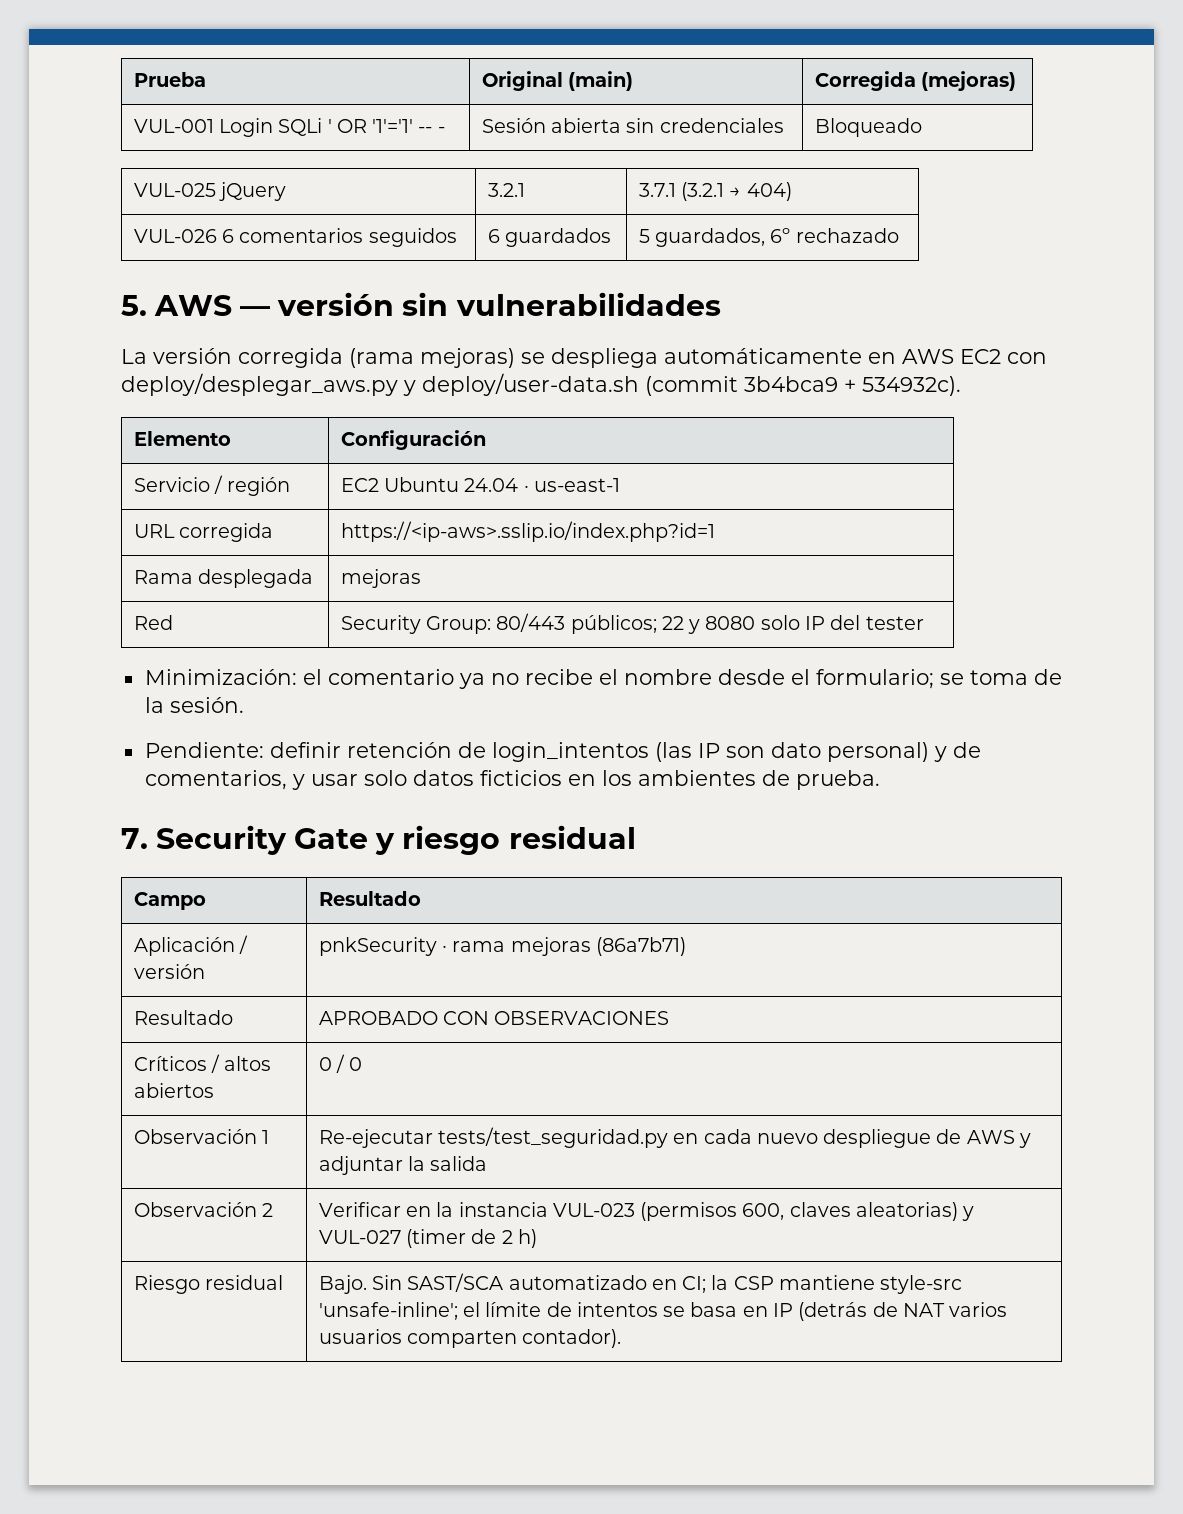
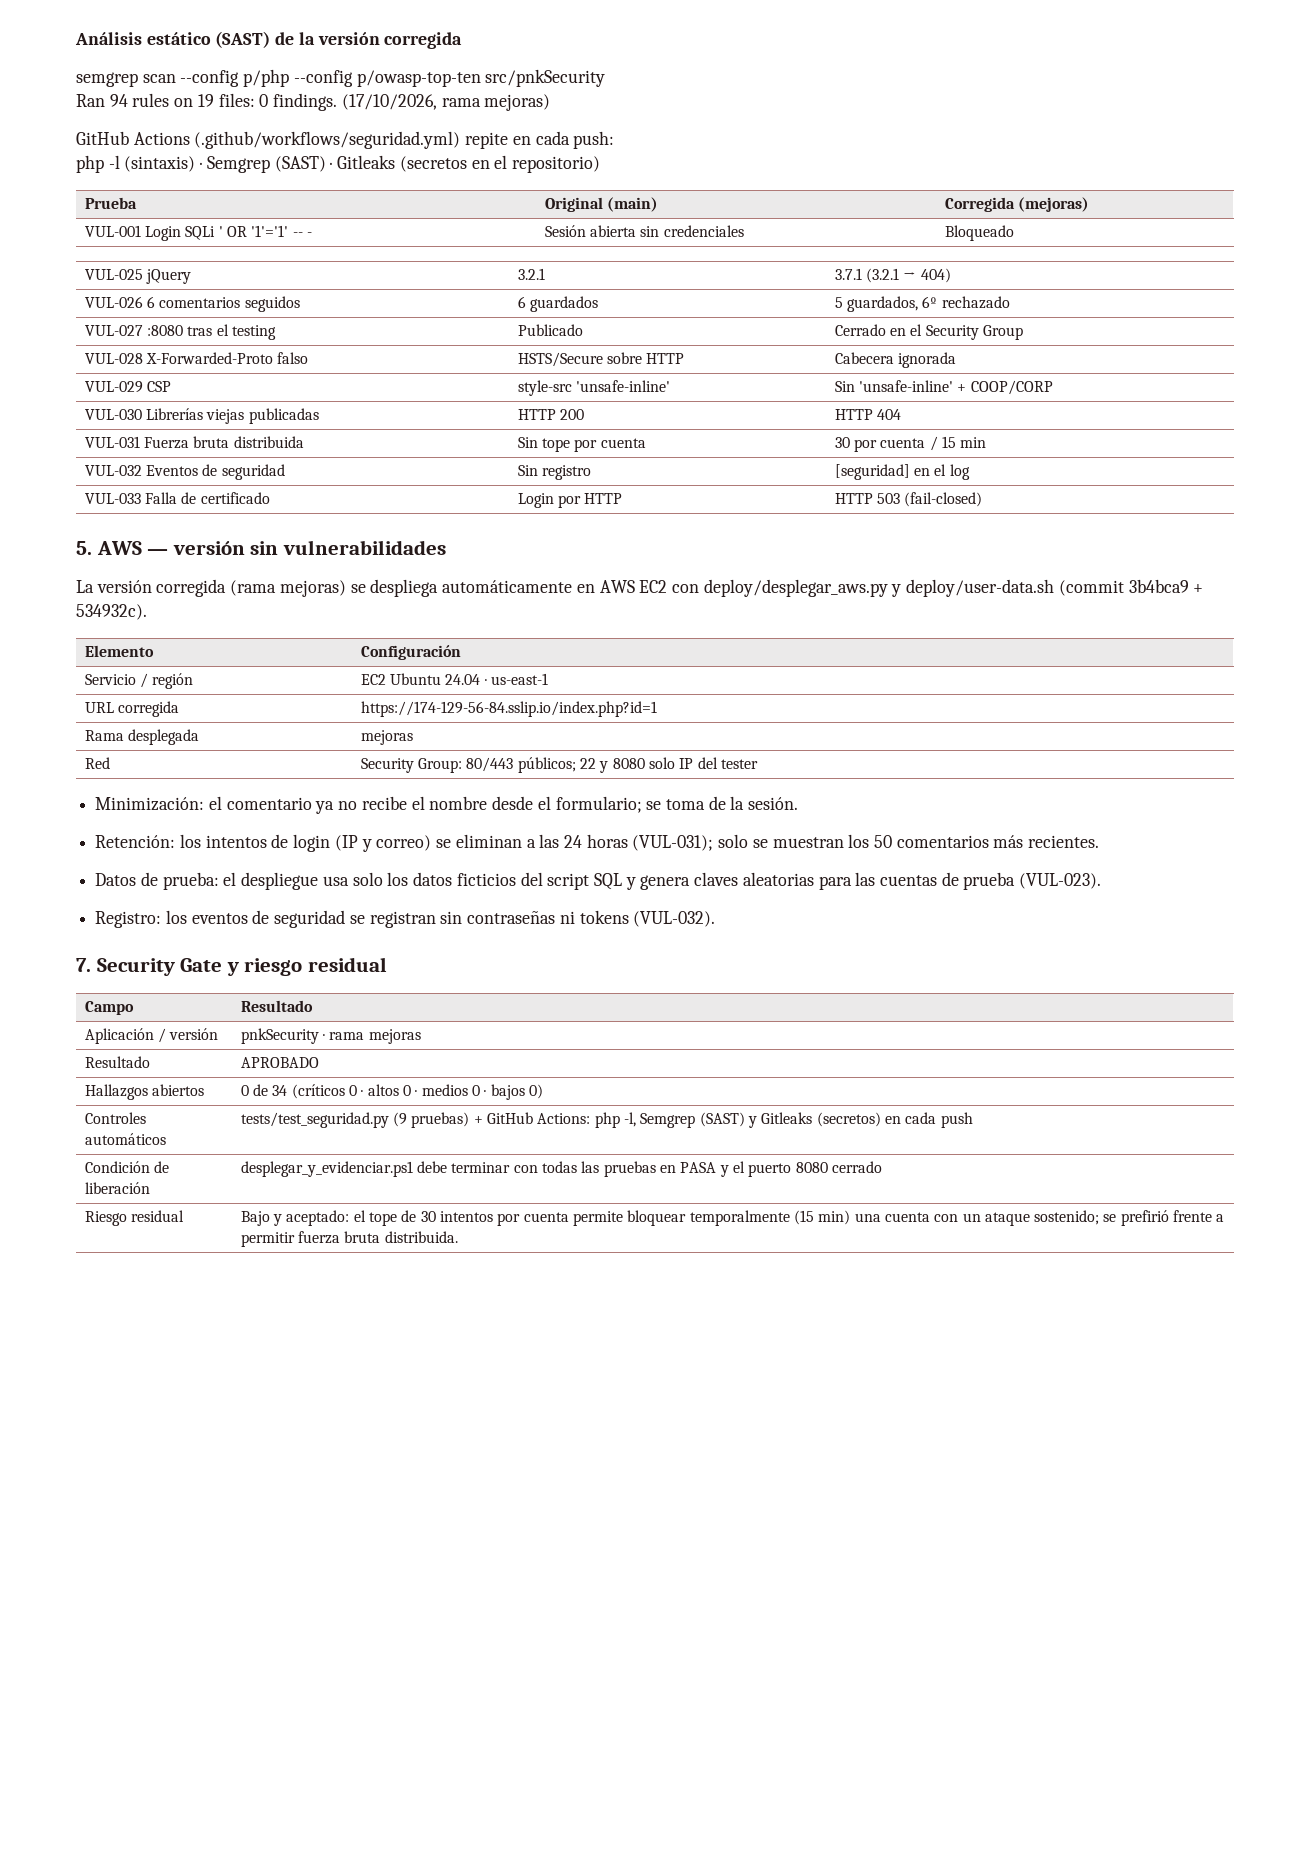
(133, 79) none -> [75,31,463,49] [76,69,606,87] [76,93,551,111] [76,131,615,149] [76,155,600,173] Análisis estático (SAST) de la versión corregida // semgrep scan --config p/php --config p/owasp-top-ten src/pnkSecurity // Ran 94 rules on 19 files: 0 findings. (17/10/2026, rama mejoras) // GitHub Actions (.github/workflows/seguridad.yml) repite en cada push: // php -l (sintaxis) · Semgrep (SAST) · Gitleaks (secretos en el repositorio) //
(899, 235) none -> [84,324,277,340] [517,324,583,336] [834,324,1024,340] [84,352,309,364] [517,352,685,367] [834,352,957,368] [84,381,172,393] [517,380,671,396] [834,380,1053,395] [84,408,319,424] [517,409,585,420] [834,409,902,420] [84,436,304,449] [517,437,646,452] [834,436,987,452] [84,464,285,480] [517,465,592,480] [834,464,970,480] [84,492,270,504] [517,493,623,508] [834,492,983,507] // VUL-027 :8080 tras el testing | Publicado | Cerrado en el Security Group // VUL-028 X-Forwarded-Proto falso | HSTS/Secure sobre HTTP | Cabecera ignorada // VUL-029 CSP | style-src 'unsafe-inline' | Sin 'unsafe-inline' + COOP/CORP // VUL-030 Librerías viejas publicadas | HTTP 200 | HTTP 404 // VUL-031 Fuerza bruta distribuida | Sin tope por cuenta | 30 por cuenta / 15 min // VUL-032 Eventos de seguridad | Sin registro | [seguridad] en el log // VUL-033 Falla de certificado | Login por HTTP | HTTP 503 (fail-closed)
[340,521,715,542] https://<ip-aws>.sslip.io/index.php?id=1 -> [360,701,657,717] https://174-129-56-84.sslip.io/index.php?id=1
[144,742,981,762] [144,770,880,790] Pendiente: definir retención de login_intentos (las IP son dato personal) y de comentarios, y usar solo datos ficticios en los ambientes de prueba. -> [95,834,1100,852] [95,872,1102,890] [95,910,716,928] Retención: los intentos de login (IP y correo) se eliminan a las 24 horas (VUL-031); solo se muestran los 50 comentarios más recientes. // Datos de prueba: el despliegue usa solo los datos ficticios del script SQL y genera claves aleatorias para las cuentas de prueba (VUL-023). // Registro: los eventos de seguridad se registran sin contraseñas ni tokens (VUL-032).
[595,937,686,956] (86a7b71) -> (421, 1036) none
[443,1011,670,1025] [133,1054,272,1073] [133,1083,214,1098] [318,1054,363,1073] [133,1129,270,1144] [318,1127,1031,1148] [318,1156,488,1175] [133,1202,274,1217] [318,1202,975,1221] [318,1229,537,1248] [133,1275,284,1294] [318,1273,963,1294] [318,1302,1008,1321] [318,1329,622,1348] CON OBSERVACIONES // Críticos / altos abiertos | 0 / 0 // Observación 1 | Re-ejecutar tests/test_seguridad.py en cada nuevo despliegue de AWS y adjuntar la salida // Observación 2 | Verificar en la instancia VUL-023 (permisos 600, claves aleatorias) y VUL-027 (timer de 2 h) // Riesgo residual | Bajo. Sin SAST/SCA automatizado en CI; la CSP mantiene style-src 'unsafe-inline'; el límite de intentos se basa en IP (detrás de NAT varios usuarios comparten contador). -> [84,1084,205,1100] [240,1084,543,1100] [84,1112,146,1124] [84,1133,166,1145] [240,1112,973,1128] [84,1161,170,1173] [84,1182,150,1194] [240,1161,882,1177] [84,1210,185,1226] [240,1210,1225,1226] [240,1231,458,1247] // Hallazgos abiertos | 0 de 34 (críticos 0 · altos 0 · medios 0 · bajos 0) // Controles automáticos | tests/test_seguridad.py (9 pruebas) + GitHub Actions: php -l, Semgrep (SAST) y Gitleaks (secretos) en cada push // Condición de liberación | desplegar_y_evidenciar.ps1 debe terminar con todas las pruebas en PASA y el puerto 8080 cerrado // Riesgo residual | Bajo y aceptado: el tope de 30 intentos por cuenta permite bloquear temporalmente (15 min) una cuenta con un ataque sostenido; se prefirió frente a permitir fuerza bruta distribuida.

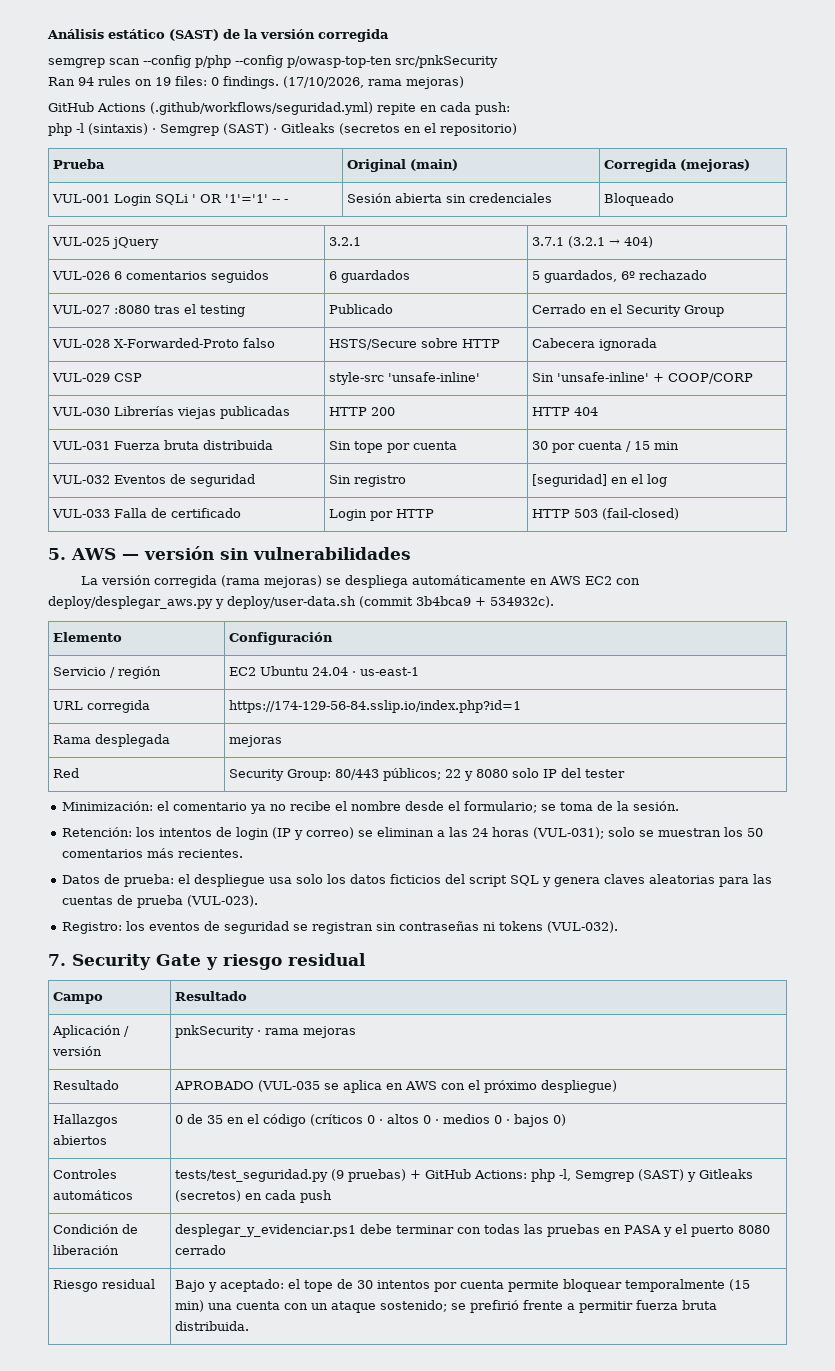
(319, 1062) none -> [258,1080,618,1093] (VUL-035 se aplica en AWS con el próximo despliegue)
[272,1085,288,1096] 34 -> [207,1114,307,1127] 35 en el código

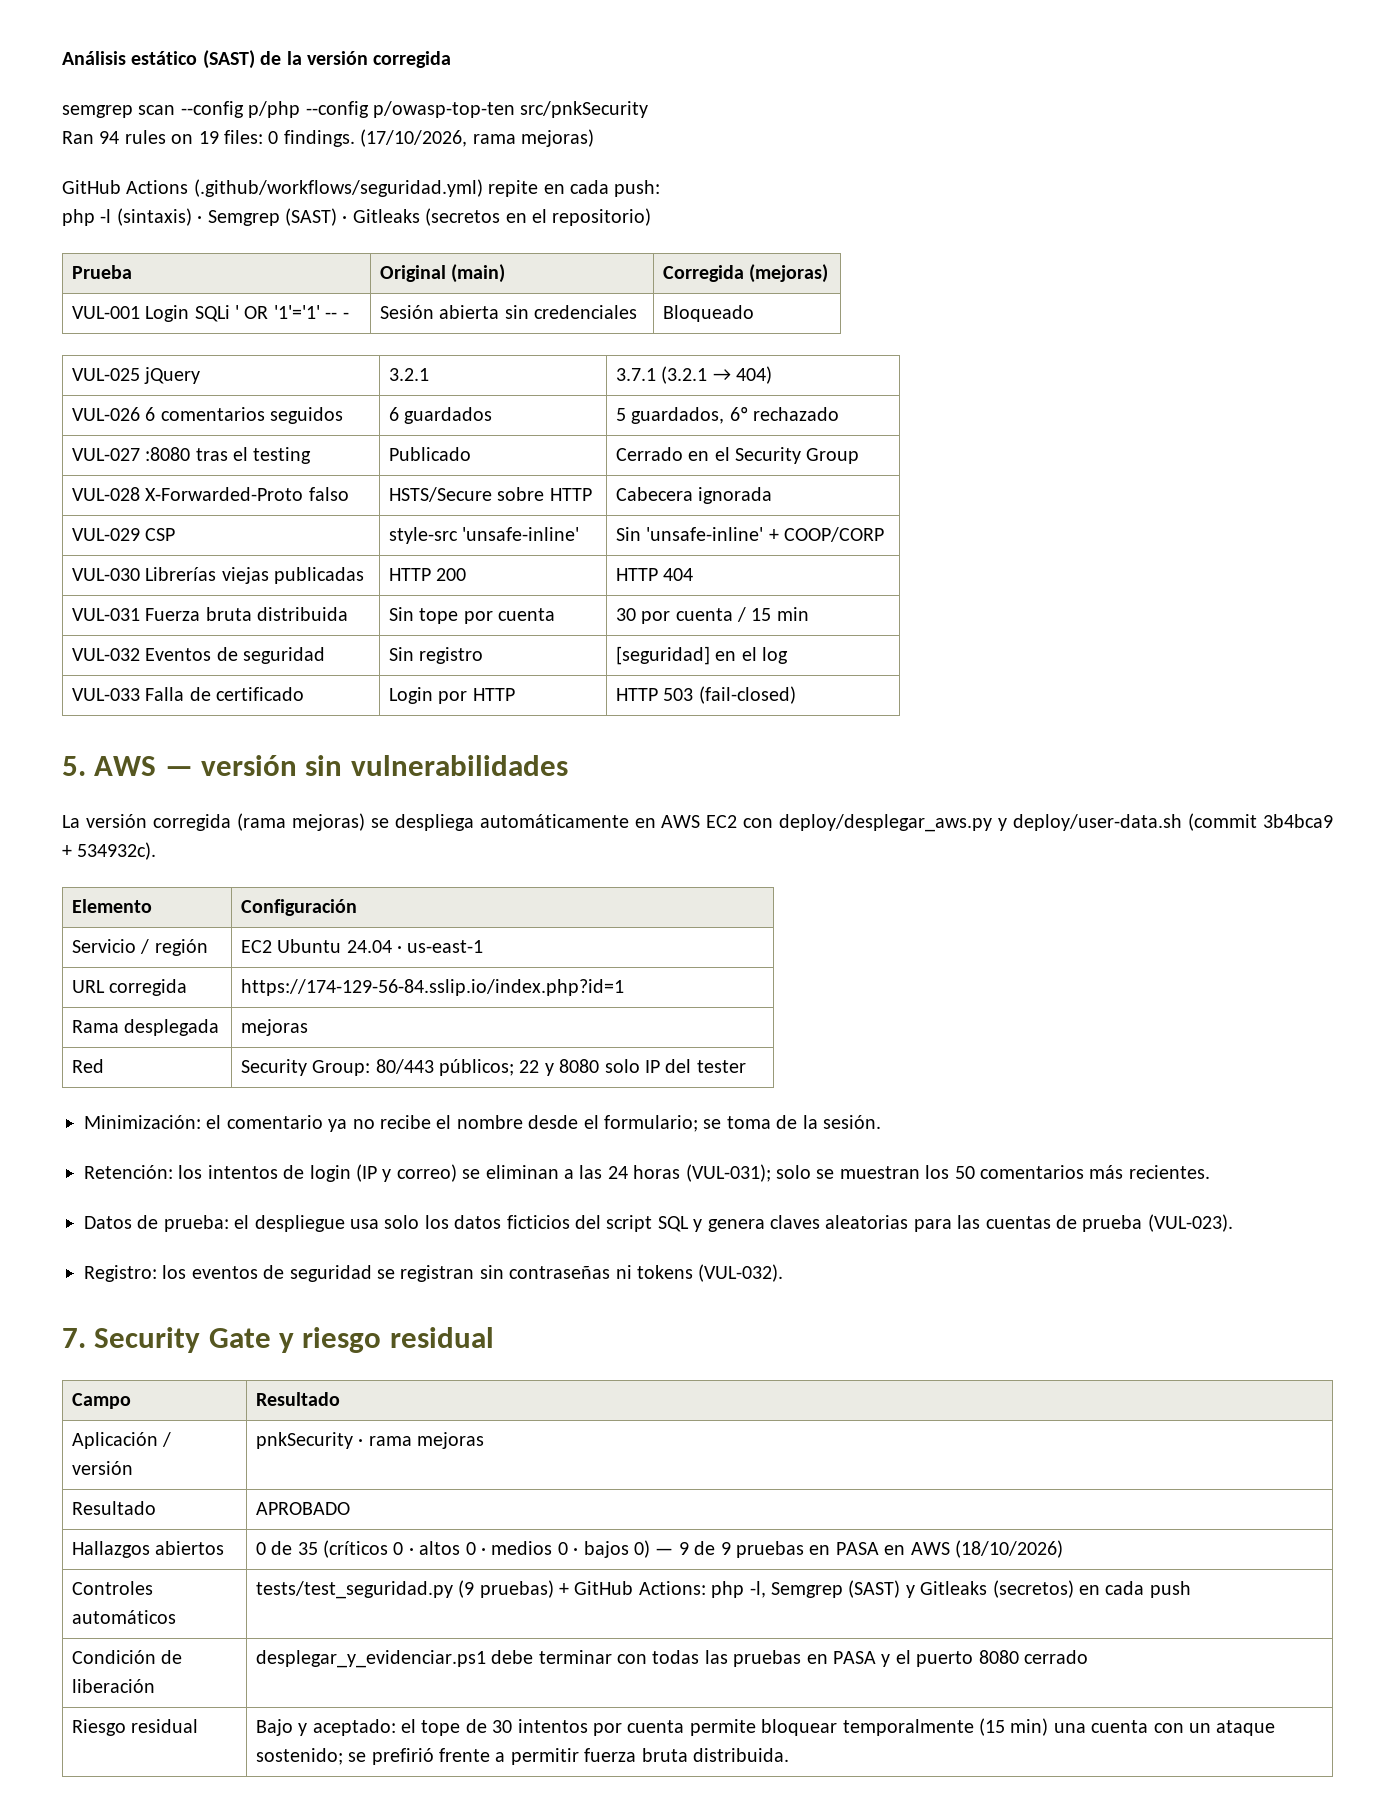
[258,1080,618,1093] (VUL-035 se aplica en AWS con el próximo despliegue) -> (350, 1508) none
[227,1114,307,1127] en el código -> (318, 1548) none
(567, 1120) none -> [655,1540,1063,1558] — 9 de 9 pruebas en PASA en AWS (18/10/2026)

